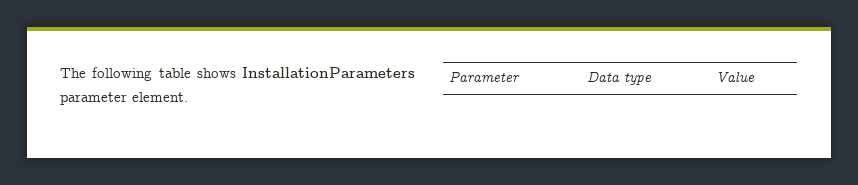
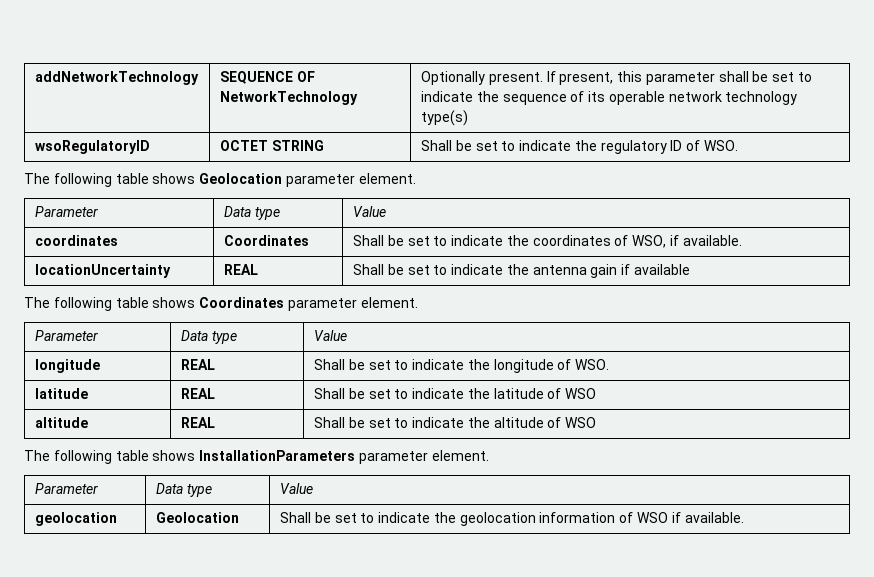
(60, 73) none -> [34,71,199,85] [219,71,315,84] [219,91,358,105] [420,71,812,85] [420,91,798,105] [420,110,468,126] [34,140,150,154] [219,140,324,151] [420,140,738,154] [24,173,416,187] [34,206,98,217] [223,206,280,220] [352,206,386,217] [34,235,118,246] [223,235,309,246] [352,235,742,248] [34,264,171,278] [223,264,258,275] [352,264,690,278] [24,297,418,311] [34,330,98,341] [180,330,237,344] [313,330,347,341] [34,359,100,373] [180,359,215,370] [313,359,610,373] [34,388,88,399] [180,388,215,399] [313,388,597,399] [34,417,88,428] [180,417,215,428] [313,417,597,428] addNetworkTechnology | SEQUENCE OF NetworkTechnology | Optionally present. If present, this parameter shall be set to indicate the sequence of its operable network technology type(s) // wsoRegulatoryID | OCTET STRING | Shall be set to indicate the regulatory ID of WSO. // The following table shows Geolocation parameter element. // Parameter | Data type | Value // coordinates | Coordinates | Shall be set to indicate the coordinates of WSO, if available. // locationUncertainty | REAL | Shall be set to indicate the antenna gain if available // The following table shows Coordinates parameter element. // Parameter | Data type | Value // longitude | REAL | Shall be set to indicate the longitude of WSO. // latitude | REAL | Shall be set to indicate the latitude of WSO // altitude | REAL | Shall be set to indicate the altitude of WSO //
(756, 76) none -> [34,512,117,526] [155,512,239,523] [279,512,744,526] // geolocation | Geolocation | Shall be set to indicate the geolocation information of WSO if available.

